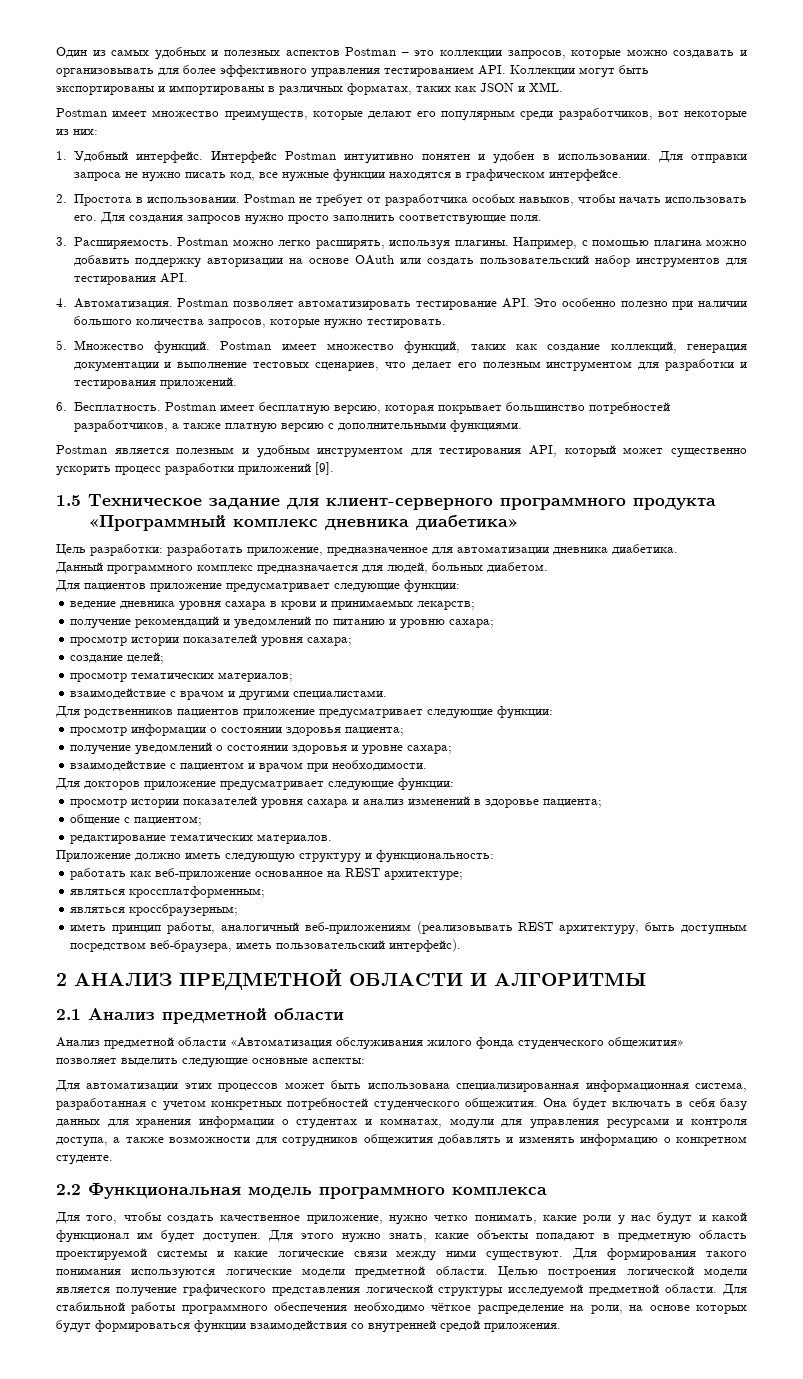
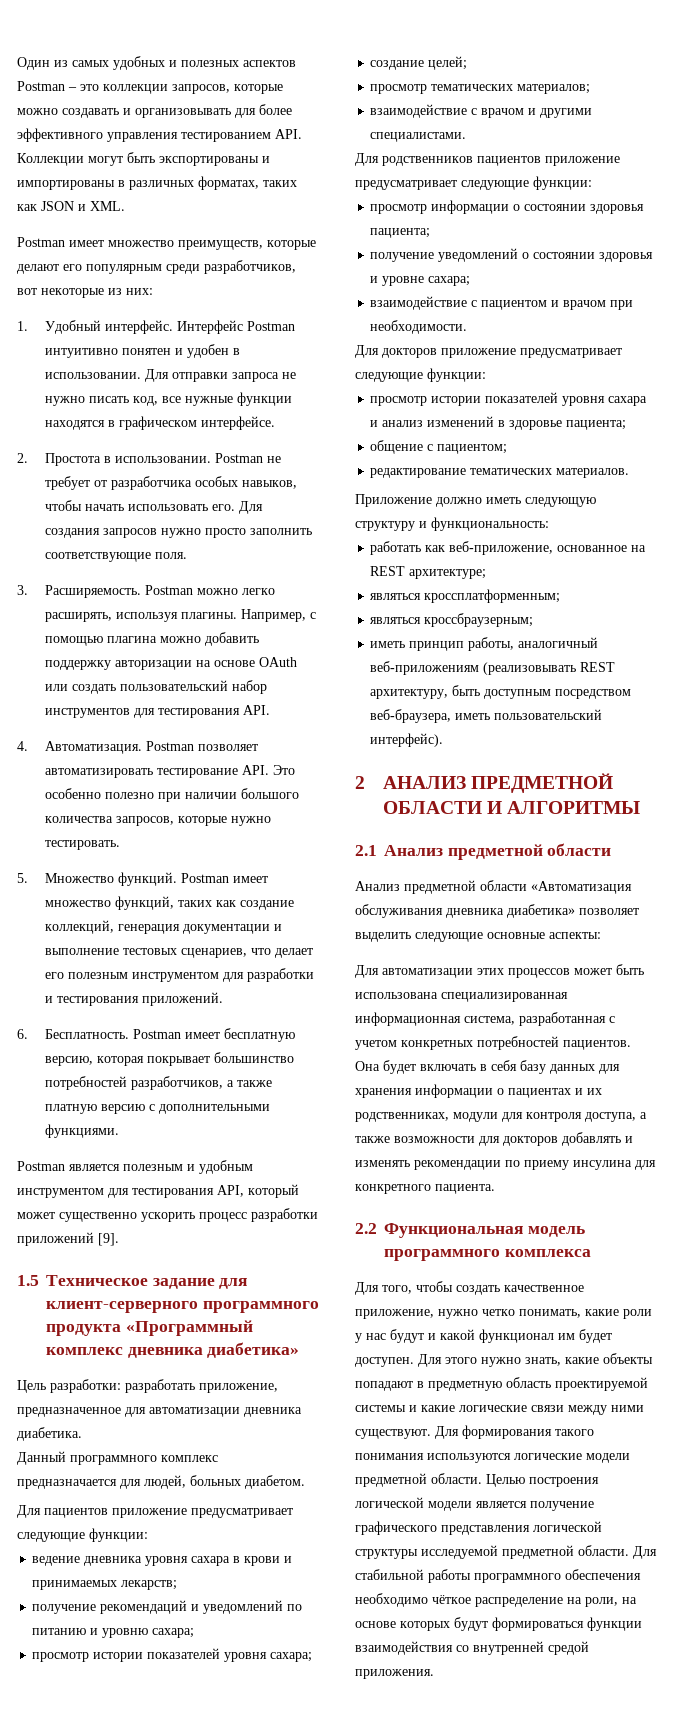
[155,868,252,880] веб-приложение -> [449,541,554,555] веб-приложение,
[427,1037,684,1050] жилого фонда студенческого общежития» -> [446,904,575,918] дневника диабетика»
[373,1098,538,1111] студенческого общежития. -> [563,1040,631,1050] пациентов.
[296,1118,684,1129] студентах и комнатах, модули для управления ресурсами и -> [508,1088,602,1098] [355,1112,523,1122] пациентах и их родственниках, модули для
[282,1134,433,1147] сотрудников общежития -> [503,1136,558,1146] докторов
[580,1134,747,1146] [56,1155,113,1165] информацию о конкретном студенте. -> [414,1160,656,1170] [355,1184,495,1194] рекомендации по приему инсулина для конкретного пациента.

